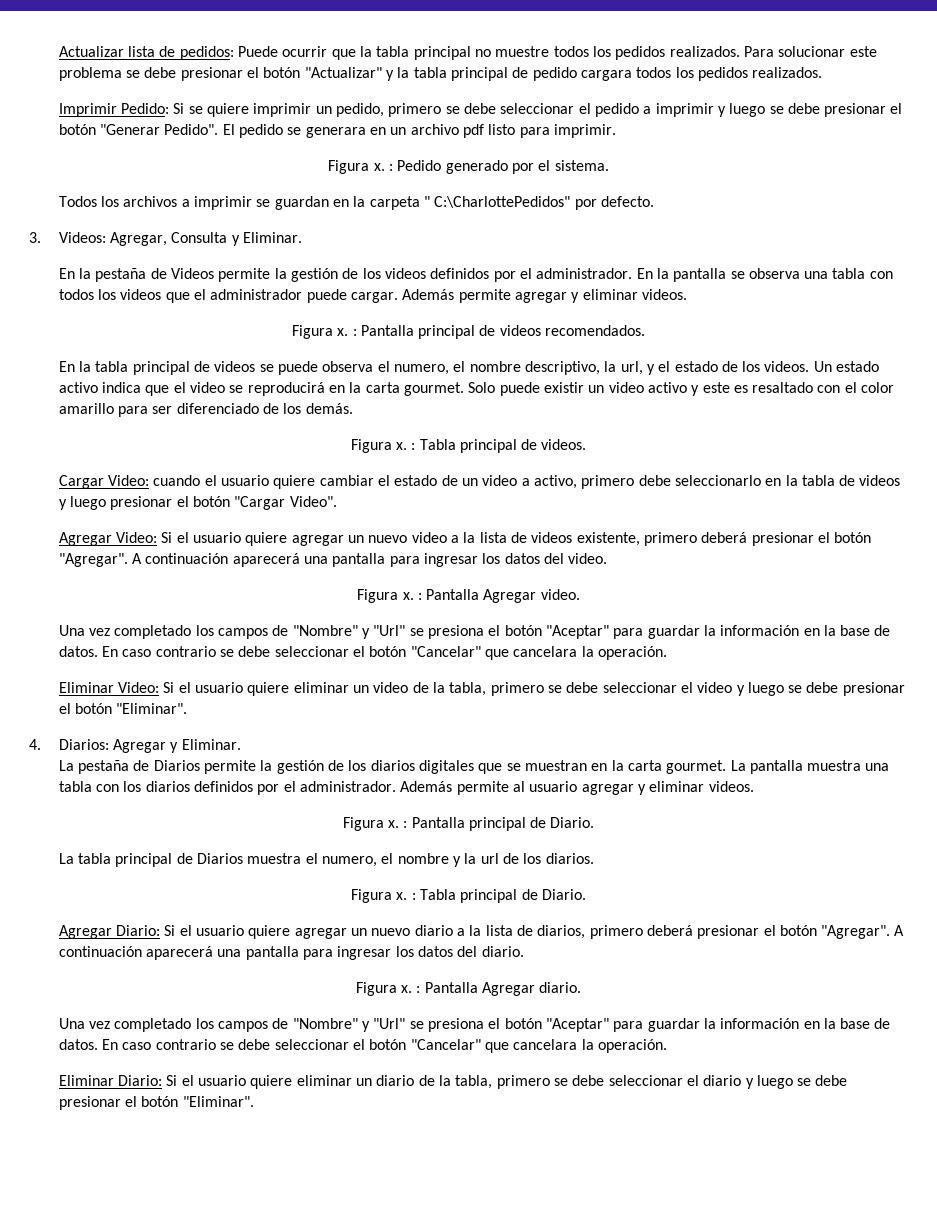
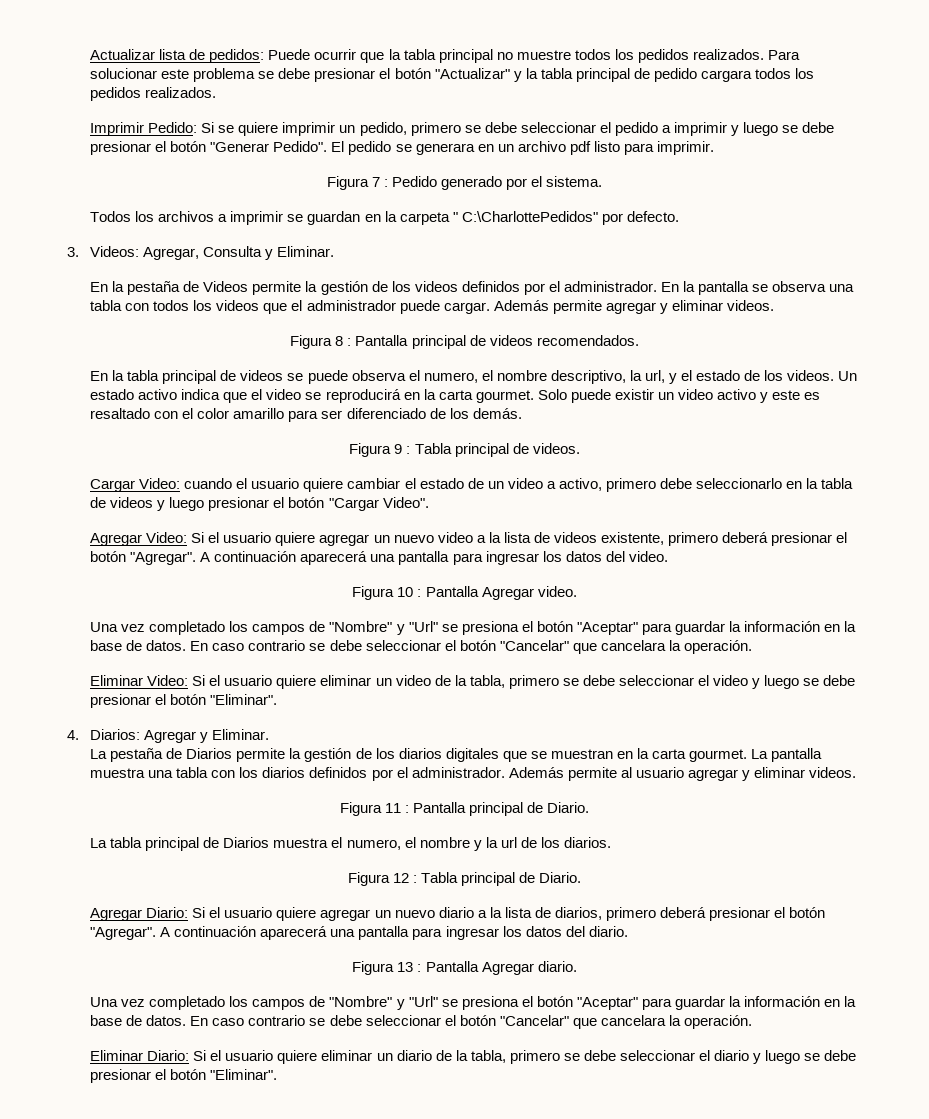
[373,163,385,171] x. -> [371,177,380,187] 7
[337,328,349,336] x. -> [335,336,344,346] 8
[395,442,407,450] x. -> [394,444,403,454] 9
[402,592,414,600] x. -> [397,587,414,597] 10
[387,820,399,828] x. -> [384,803,401,813] 11
[396,892,408,900] x. -> [392,873,409,883] 12
[401,985,413,993] x. -> [397,962,414,972] 13

